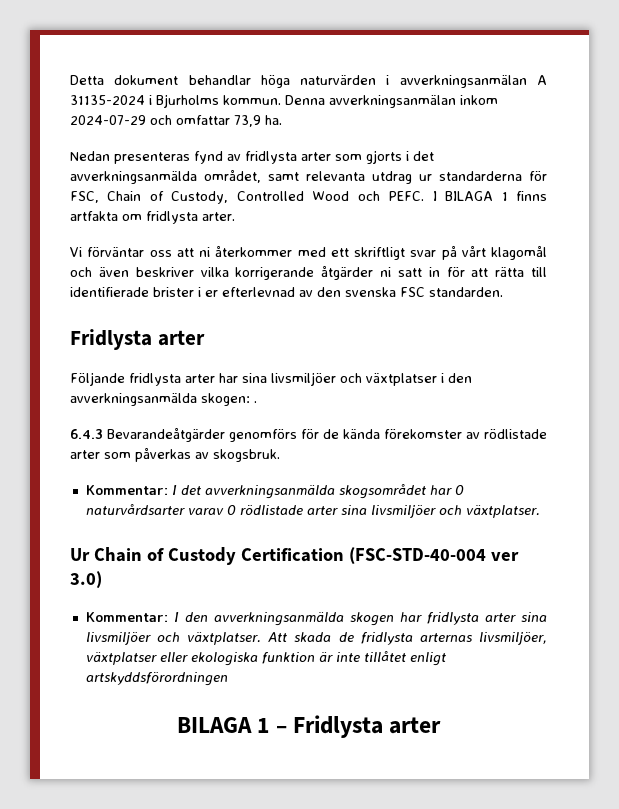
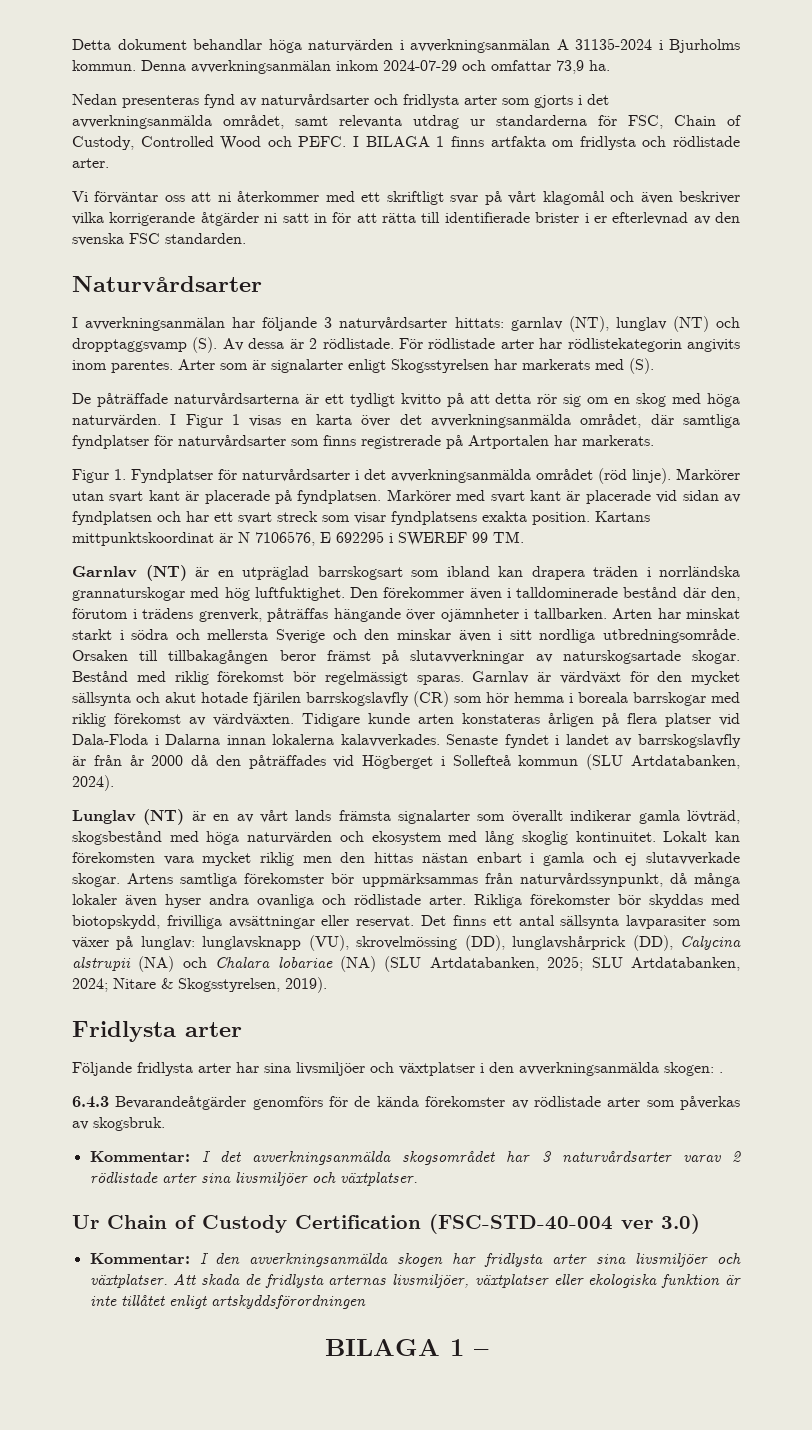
(241, 157) none -> [261,94,398,107] naturvårdsarter och
(198, 217) none -> [642,136,741,147] och rödlistade
(503, 292) none -> [72,276,262,292] [72,316,740,332] [72,337,741,353] [72,358,654,374] [72,393,740,407] [72,414,740,428] [72,435,654,449] [72,468,740,484] [72,489,741,504] [72,511,650,525] [72,531,524,546] [72,565,740,581] [72,587,740,601] [72,608,740,622] [72,629,741,643] [72,650,740,664] [72,671,740,685] [72,691,740,707] [72,713,740,727] [72,734,741,748] [72,754,740,770] [72,775,114,791] [72,809,740,825] [72,831,741,845] [72,852,740,866] [72,873,740,887] [72,894,740,908] [72,915,741,929] [72,935,742,951] [72,956,740,972] [72,977,327,993] // Naturvårdsarter // I avverkningsanmälan har följande 3 naturvårdsarter hittats: garnlav (NT), lunglav (NT) och dropptaggsvamp (S). Av dessa är 2 rödlistade. För rödlistade arter har rödlistekategorin angivits inom parentes. Arter som är signalarter enligt Skogsstyrelsen har markerats med (S). // De påträffade naturvårdsarterna är ett tydligt kvitto på att detta rör sig om en skog med höga naturvärden. I Figur 1 visas en karta över det avverkningsanmälda området, där samtliga fyndplatser för naturvårdsarter som finns registrerade på Artportalen har markerats. // Figur 1. Fyndplatser för naturvårdsarter i det avverkningsanmälda området (röd linje). Markörer utan svart kant är placerade på fyndplatsen. Markörer med svart kant är placerade vid sidan av fyndplatsen och har ett svart streck som visar fyndplatsens exakta position. Kartans mittpunktskoordinat är N 7106576, E 692295 i SWEREF 99 TM. // Garnlav (NT) är en utpräglad barrskogsart som ibland kan drapera träden i norrländska grannaturskogar med hög luftfuktighet. Den förekommer även i talldominerade bestånd där den, förutom i trädens grenverk, påträffas hängande över ojämnheter i tallbarken. Arten har minskat starkt i södra och mellersta Sverige och den minskar även i sitt nordliga utbredningsområde. Orsaken till tillbakagången beror främst på slutavverkningar av naturskogsartade skogar. Bestånd med riklig förekomst bör regelmässigt sparas. Garnlav är värdväxt för den mycket sällsynta och akut hotade fjärilen barrskogslavfly (CR) som hör hemma i boreala barrskogar med riklig förekomst av värdväxten. Tidigare kunde arten konstateras årligen på flera platser vid Dala-Floda i Dalarna innan lokalerna kalavverkades. Senaste fyndet i landet av barrskogslavfly är från år 2000 då den påträffades vid Högberget i Sollefteå kommun (SLU Artdatabanken, 2024). // Lunglav (NT) är en av vårt lands främsta signalarter som överallt indikerar gamla lövträd, skogsbestånd med höga naturvärden och ekosystem med lång skoglig kontinuitet. Lokalt kan förekomsten vara mycket riklig men den hittas nästan enbart i gamla och ej slutavverkade skogar. Artens samtliga förekomster bör uppmärksammas från naturvårdssynpunkt, då många lokaler även hyser andra ovanliga och rödlistade arter. Rikliga förekomster bör skyddas med biotopskydd, frivilliga avsättningar eller reservat. Det finns ett antal sällsynta lavparasiter som växer på lunglav: lunglavsknapp (VU), skrovelmössing (DD), lunglavshårprick (DD), Calycina alstrupii (NA) och Chalara lobariae (NA) (SLU Artdatabanken, 2025; SLU Artdatabanken, 2024; Nitare & Skogsstyrelsen, 2019).
[454,485,464,495] 0 -> [541,1151,551,1162] 3
[226,505,236,515] 0 -> [732,1151,742,1162] 2
[292,715,442,738] Fridlysta arter -> (489, 1352) none

